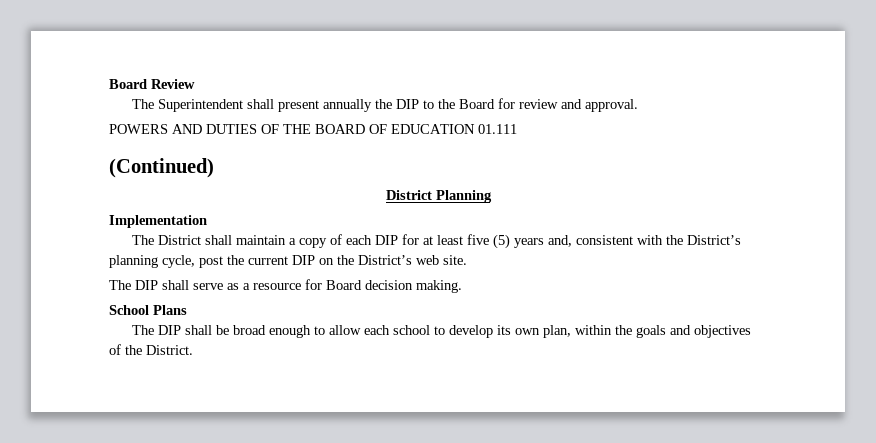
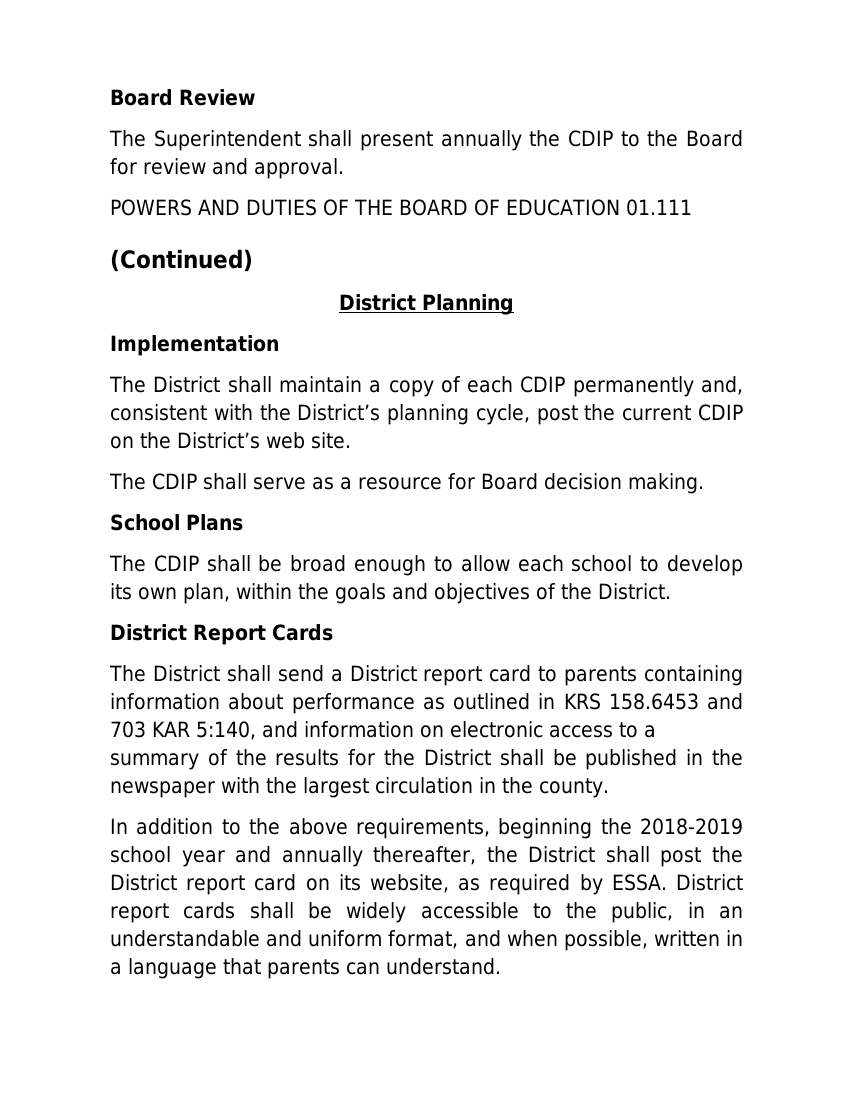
[396,99,420,109] DIP -> [568,130,613,147] CDIP
[375,234,545,249] DIP for at least five (5) years -> [520,376,694,397] CDIP permanently
[292,255,315,265] DIP -> [698,404,743,421] CDIP
[135,280,158,290] DIP -> [152,473,197,490] CDIP
[158,325,182,335] DIP -> [153,555,199,572] CDIP
(193, 350) none -> [110,624,333,645] [109,665,743,686] [110,693,743,714] [110,721,656,740] [110,749,743,770] [110,777,609,798] [110,818,743,839] [110,846,743,867] [110,874,743,895] [110,902,743,923] [110,930,743,951] [110,958,501,979] // District Report Cards // The District shall send a District report card to parents containing information about performance as outlined in KRS 158.6453 and 703 KAR 5:140, and information on electronic access to a summary of the results for the District shall be published in the newspaper with the largest circulation in the county. // In addition to the above requirements, beginning the 2018-2019 school year and annually thereafter, the District shall post the District report card on its website, as required by ESSA. District report cards shall be widely accessible to the public, in an understandable and uniform format, and when possible, written in a language that parents can understand.

